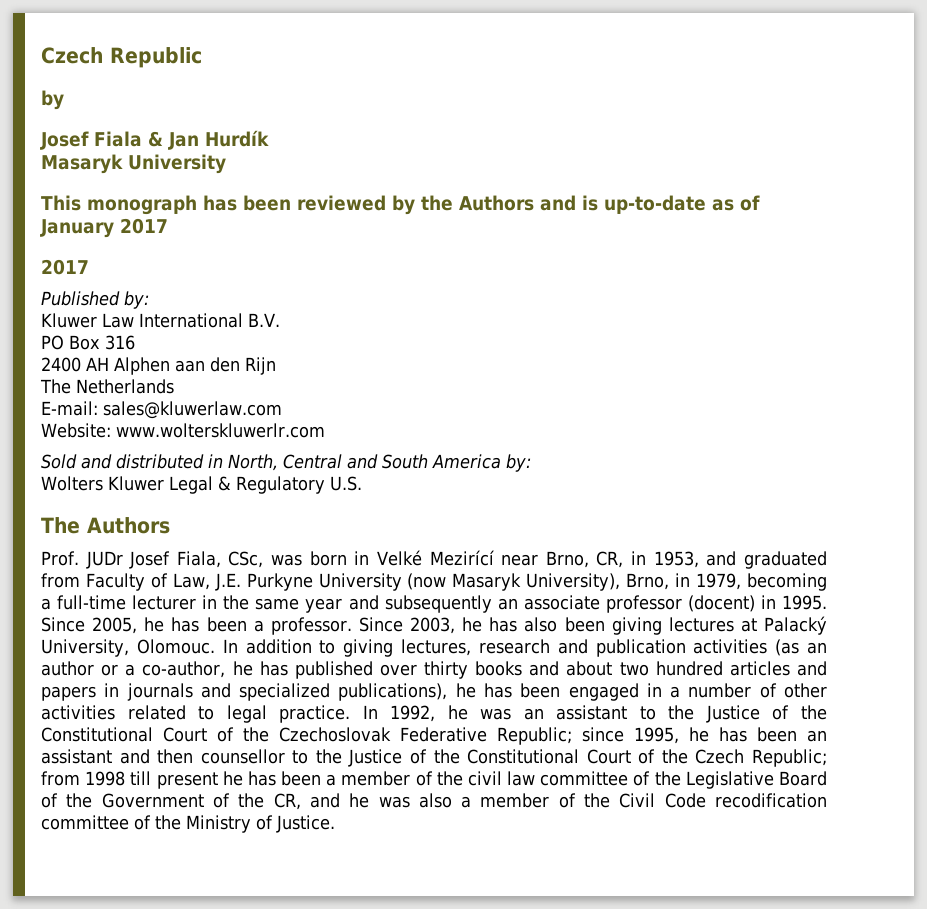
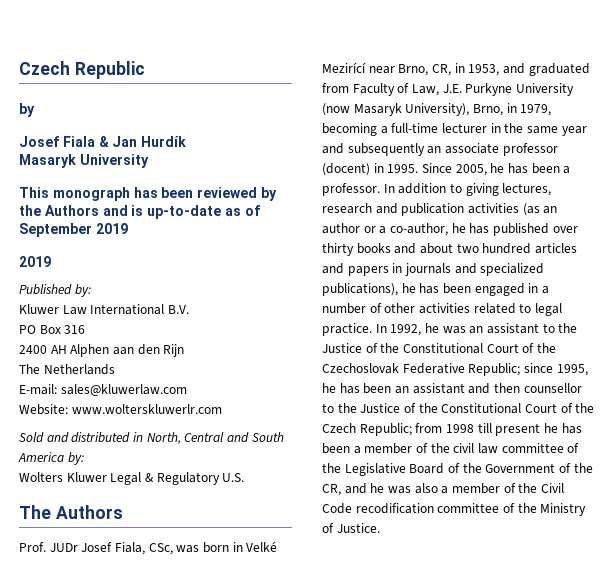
[40,218,168,238] [41,259,89,275] January 2017 // 2017 -> [19,223,128,237] [19,256,51,267] September 2019 // 2019
[358,616,828,635] [41,639,215,657] Since 2003, he has also been giving lectures at Palacký University, Olomouc. -> (380, 189) none

